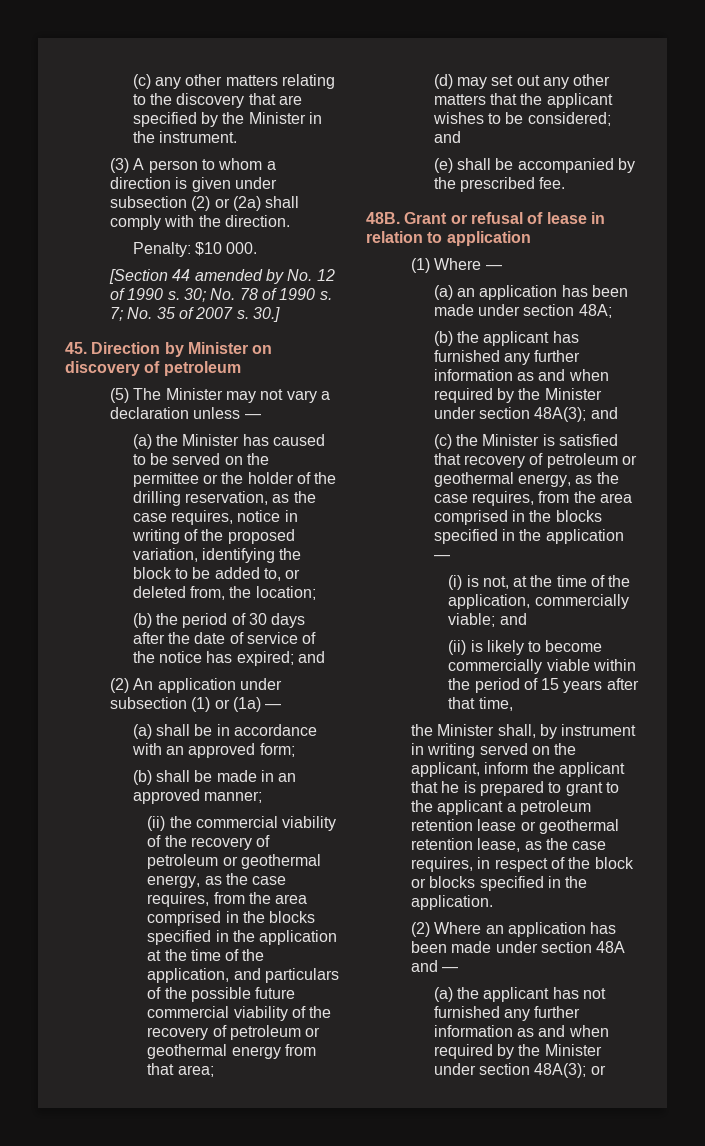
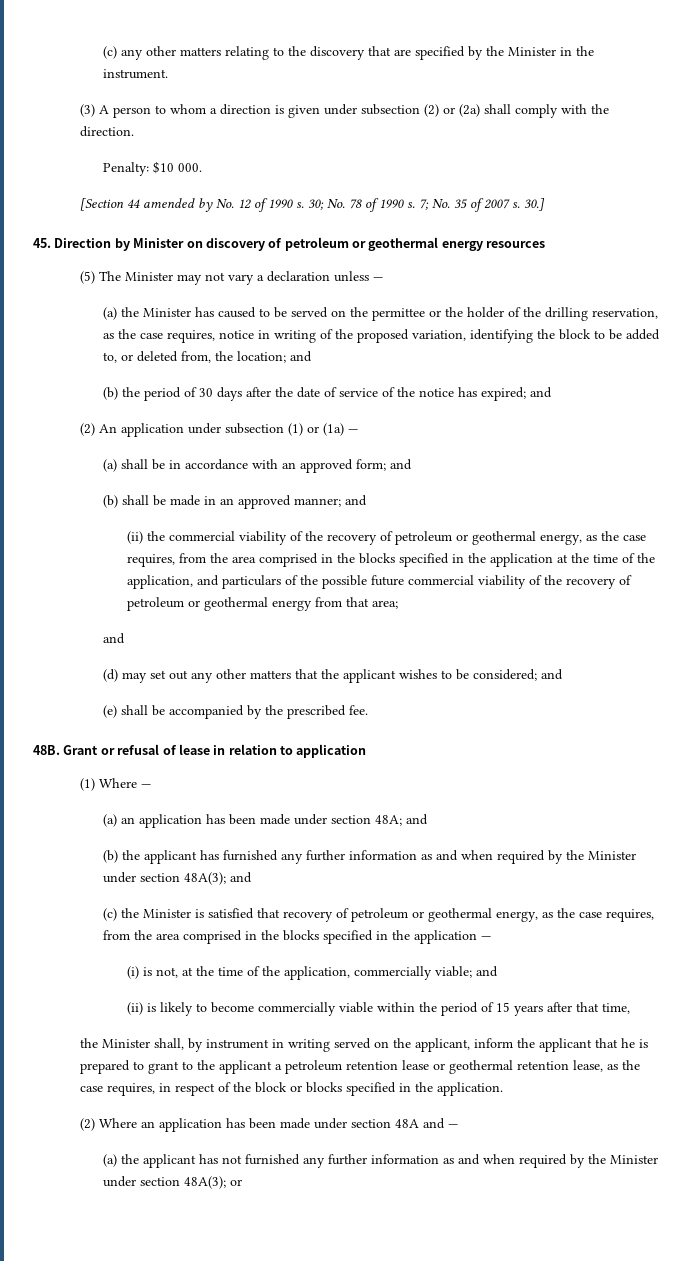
(241, 368) none -> [352,237,546,251] or geothermal energy resources
(316, 593) none -> [290,351,313,362] and
(295, 750) none -> [390,459,413,470] and
(262, 797) none -> [345,495,368,506] and
(214, 1071) none -> [103,633,126,644] // and
(612, 311) none -> [406,814,429,825] and

